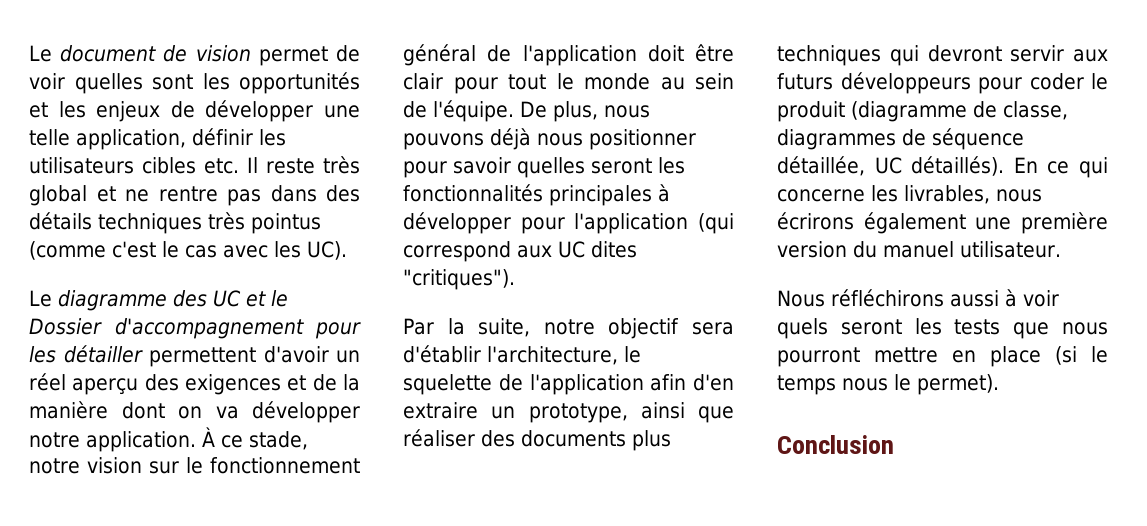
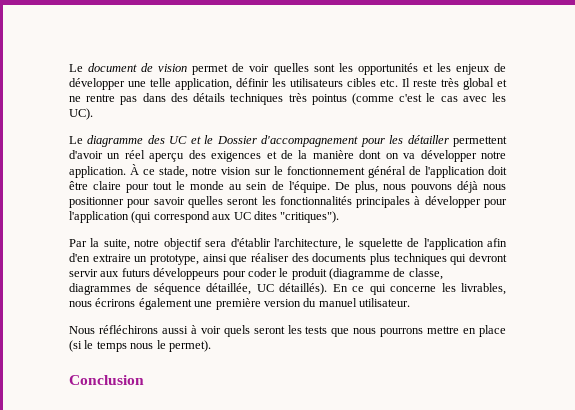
[403,73,443,90] clair -> [93,181,122,190] claire
[777,347,860,367] pourront -> [380,328,424,337] pourrons

